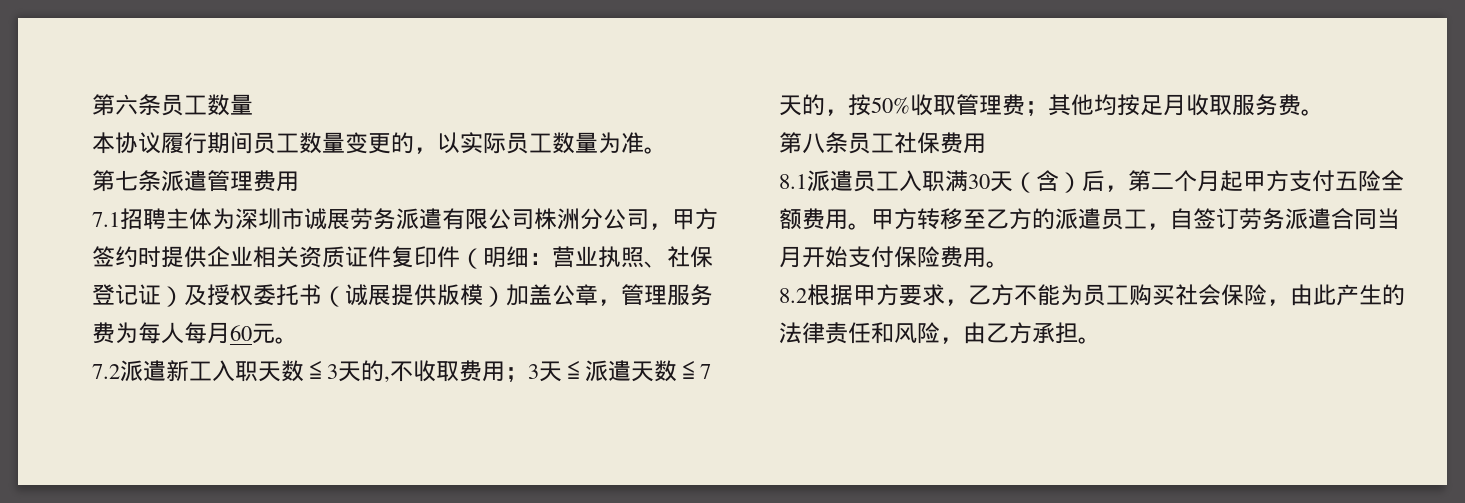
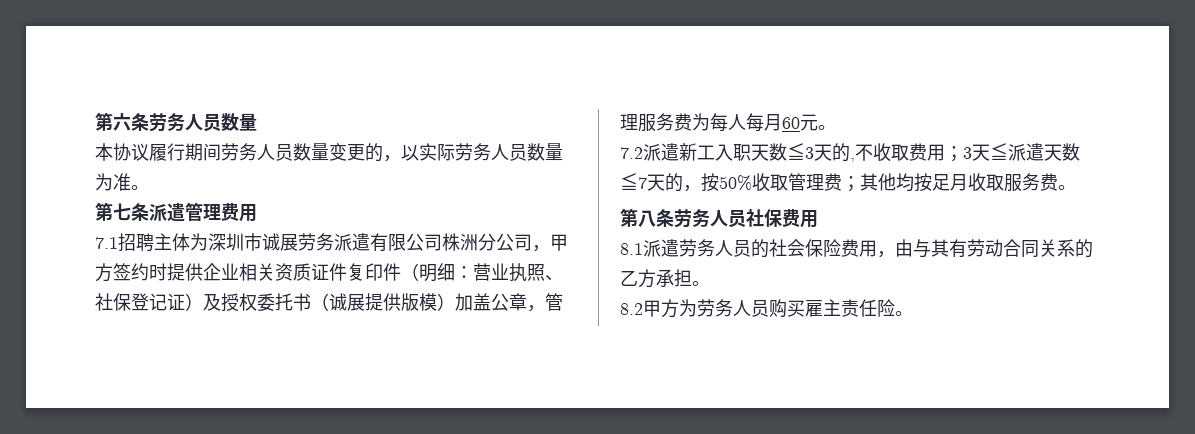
[161,94,207,116] 员工 -> [149,113,221,132] 劳务人员
[253,132,299,154] 员工 -> [221,143,293,161] 劳务人员
[506,132,552,154] 员工 -> [455,143,527,161] 劳务人员
[848,132,894,154] 员工 -> [674,209,746,228] 劳务人员
[853,170,1404,193] [779,208,1400,230] [779,246,1009,268] [779,284,1405,306] [779,322,1078,344] 员工入职满30天（含）后，第二个月起甲方支付五险全额费用。甲方转移至乙方的派遣员工，自签订劳务派遣合同当月开始支付保险费用。 // 8.2根据甲方要求，乙方不能为员工购买社会保险，由此产生的法律责任和风险，由乙方承担 -> [679,239,1093,258] [620,269,710,288] [620,299,895,318] 劳务人员的社会保险费用，由与其有劳动合同关系的乙方承担。 // 8.2甲方为劳务人员购买雇主责任险

